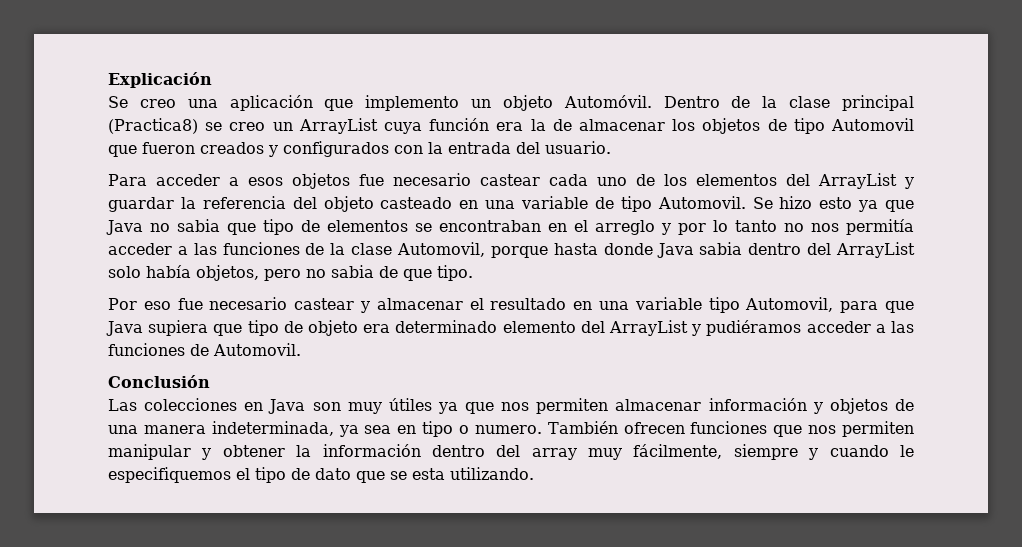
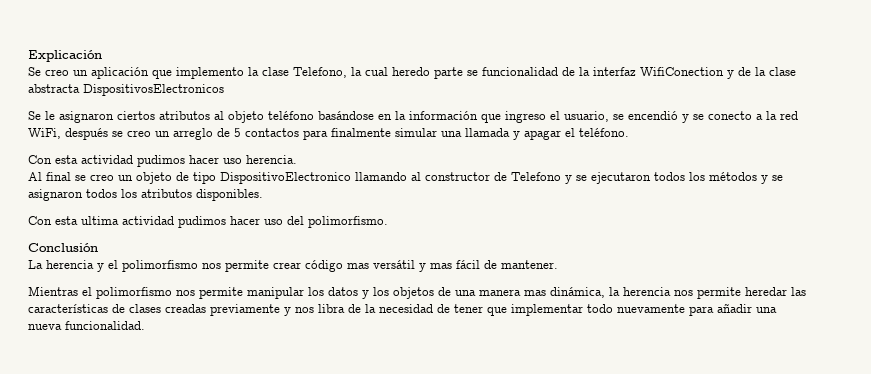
[187,99,218,108] una -> [73,70,88,76] un
[471,95,914,111] [108,118,915,134] [108,141,611,157] [108,173,914,189] [108,196,914,212] [106,219,914,235] [108,242,916,258] [108,265,473,281] [108,297,914,313] [106,320,915,336] [108,343,301,356] [108,375,210,388] [108,398,914,414] [108,421,915,437] [108,444,914,460] [108,467,534,483] un objeto Automóvil. Dentro de la clase principal (Practica8) se creo un ArrayList cuya función era la de almacenar los objetos de tipo Automovil que fueron creados y configurados con la entrada del usuario. // Para acceder a esos objetos fue necesario castear cada uno de los elementos del ArrayList y guardar la referencia del objeto casteado en una variable de tipo Automovil. Se hizo esto ya que Java no sabia que tipo de elementos se encontraban en el arreglo y por lo tanto no nos permitía acceder a las funciones de la clase Automovil, porque hasta donde Java sabia dentro del ArrayList solo había objetos, pero no sabia de que tipo. // Por eso fue necesario castear y almacenar el resultado en una variable tipo Automovil, para que Java supiera que tipo de objeto era determinado elemento del ArrayList y pudiéramos acceder a las funciones de Automovil. // Conclusión // Las colecciones en Java son muy útiles ya que nos permiten almacenar información y objetos de una manera indeterminada, ya sea en tipo o numero. También ofrecen funciones que nos permiten manipular y obtener la información dentro del array muy fácilmente, siempre y cuando le especifiquemos el tipo de dato que se esta utilizando. -> [248,67,796,79] [28,84,224,96] [28,111,798,123] [28,128,629,140] [28,155,297,167] [28,172,783,184] [28,189,263,201] [28,216,388,228] [28,243,98,252] [28,260,558,272] [28,286,806,299] [28,303,777,316] [28,321,145,330] la clase Telefono, la cual heredo parte se funcionalidad de la interfaz WifiConection y de la clase abstracta DispositivosElectronicos // Se le asignaron ciertos atributos al objeto teléfono basándose en la información que ingreso el usuario, se encendió y se conecto a la red WiFi, después se creo un arreglo de 5 contactos para finalmente simular una llamada y apagar el teléfono. // Con esta actividad pudimos hacer uso herencia. // Al final se creo un objeto de tipo DispositivoElectronico llamando al constructor de Telefono y se ejecutaron todos los métodos y se asignaron todos los atributos disponibles. // Con esta ultima actividad pudimos hacer uso del polimorfismo. // Conclusión // La herencia y el polimorfismo nos permite crear código mas versátil y mas fácil de mantener. // Mientras el polimorfismo nos permite manipular los datos y los objetos de una manera mas dinámica, la herencia nos permite heredar las características de clases creadas previamente y nos libra de la necesidad de tener que implementar todo nuevamente para añadir una nueva funcionalidad.

